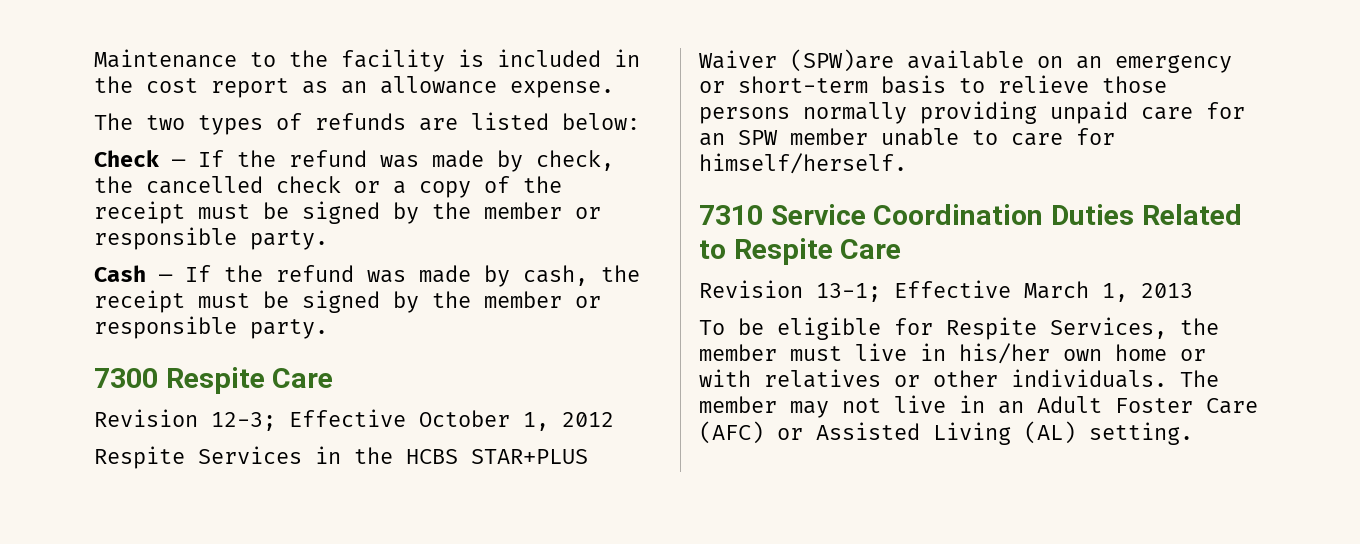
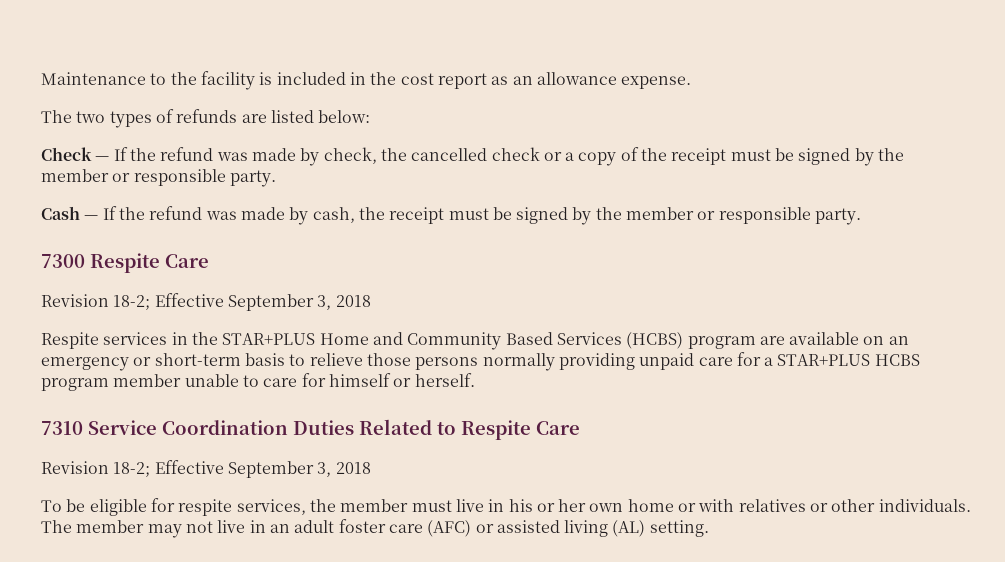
[211,409,614,431] [94,446,588,469] [699,49,894,72] 12-3; Effective October 1, 2012 // Respite Services in the HCBS STAR+PLUS Waiver (SPW)are -> [113,293,371,311] [41,332,785,350] 18-2; Effective September 3, 2018 // Respite services in the STAR+PLUS Home and Community Based Services (HCBS) program are
[699,130,778,146] an SPW -> [764,354,920,366] [41,378,109,391] a STAR+PLUS HCBS program
[699,153,907,174] himself/herself. -> [328,373,475,387] himself or herself.
[816,280,1193,302] 13-1; Effective March 1, 2013 -> [113,460,371,478] 18-2; Effective September 3, 2018
[946,317,1167,340] Respite Services, -> [178,499,306,516] respite services,
[959,343,1050,364] his/her -> [508,499,587,512] his or her
[1037,396,1258,414] [699,421,1011,445] Adult Foster Care (AFC) or Assisted Living -> [294,519,609,537] adult foster care (AFC) or assisted living

